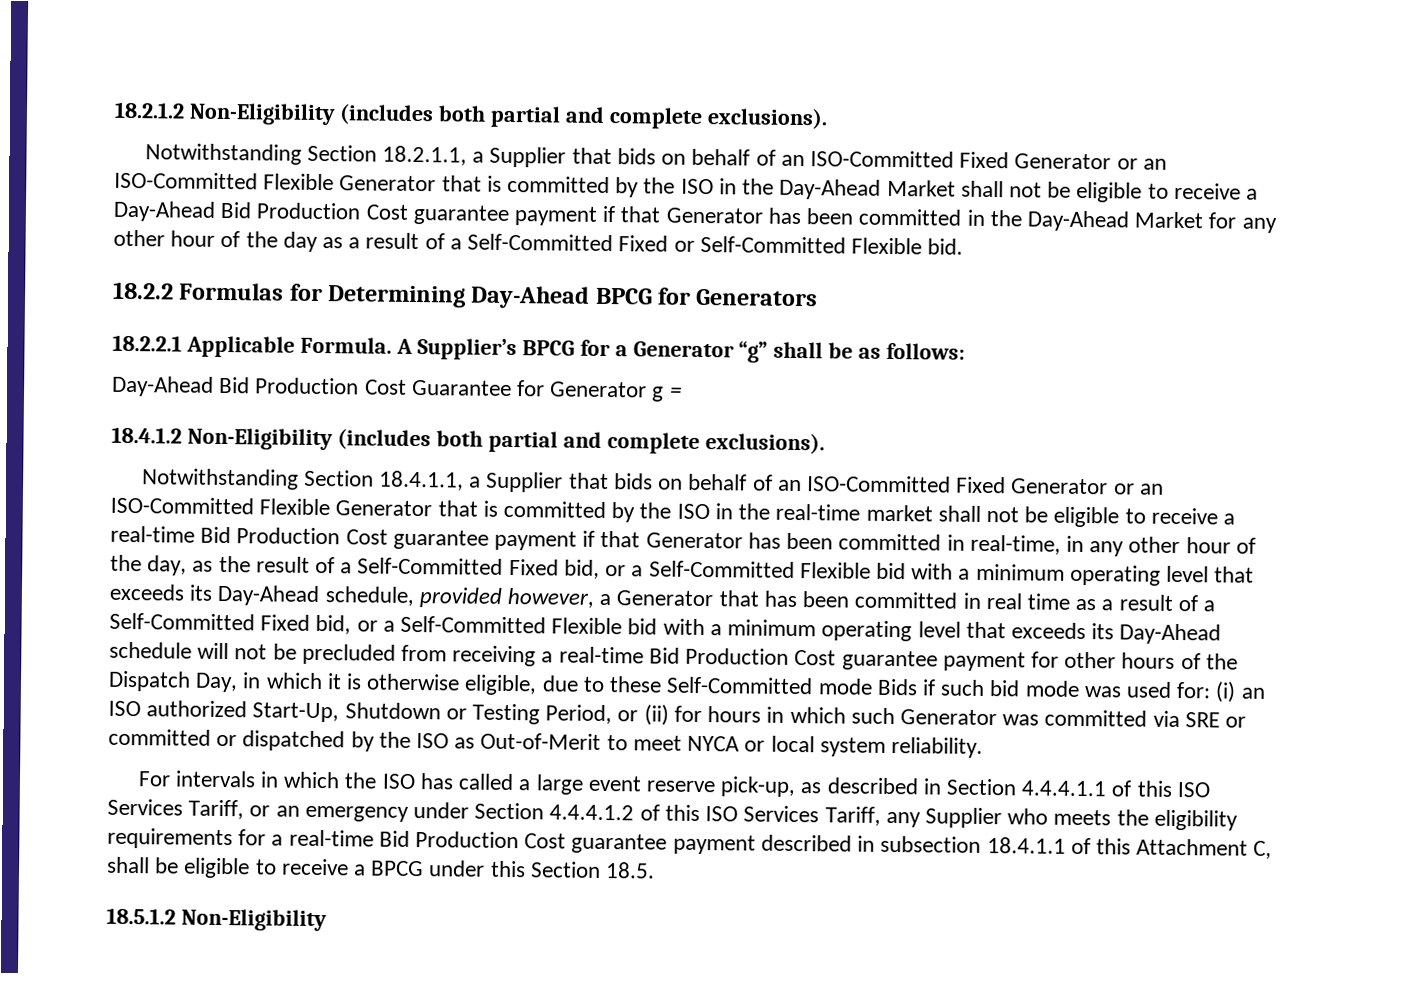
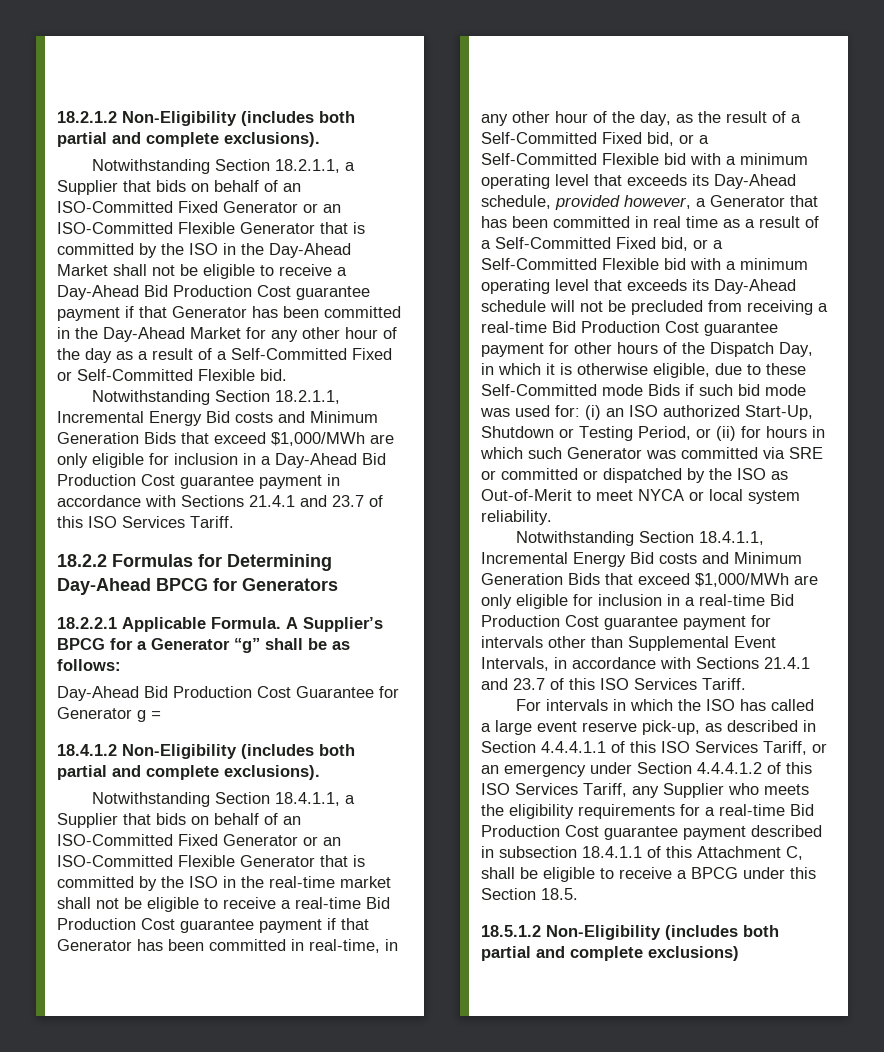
(964, 246) none -> [92,390,341,405] [57,411,378,426] [57,432,394,446] [57,453,386,468] [57,474,340,489] [57,495,383,507] [57,516,234,528] // Notwithstanding Section 18.2.1.1, Incremental Energy Bid costs and Minimum Generation Bids that exceed $1,000/MWh are only eligible for inclusion in a Day-Ahead Bid Production Cost guarantee payment in accordance with Sections 21.4.1 and 23.7 of this ISO Services Tariff.
(983, 747) none -> [516,531,765,546] [481,552,802,567] [481,573,818,587] [481,594,794,609] [481,615,771,630] [481,636,776,651] [481,657,810,671] [481,678,746,690] // Notwithstanding Section 18.4.1.1, Incremental Energy Bid costs and Minimum Generation Bids that exceed $1,000/MWh are only eligible for inclusion in a real-time Bid Production Cost guarantee payment for intervals other than Supplemental Event Intervals, in accordance with Sections 21.4.1 and 23.7 of this ISO Services Tariff.
(327, 920) none -> [665,925,779,940] [481,946,739,961] (includes both partial and complete exclusions)

